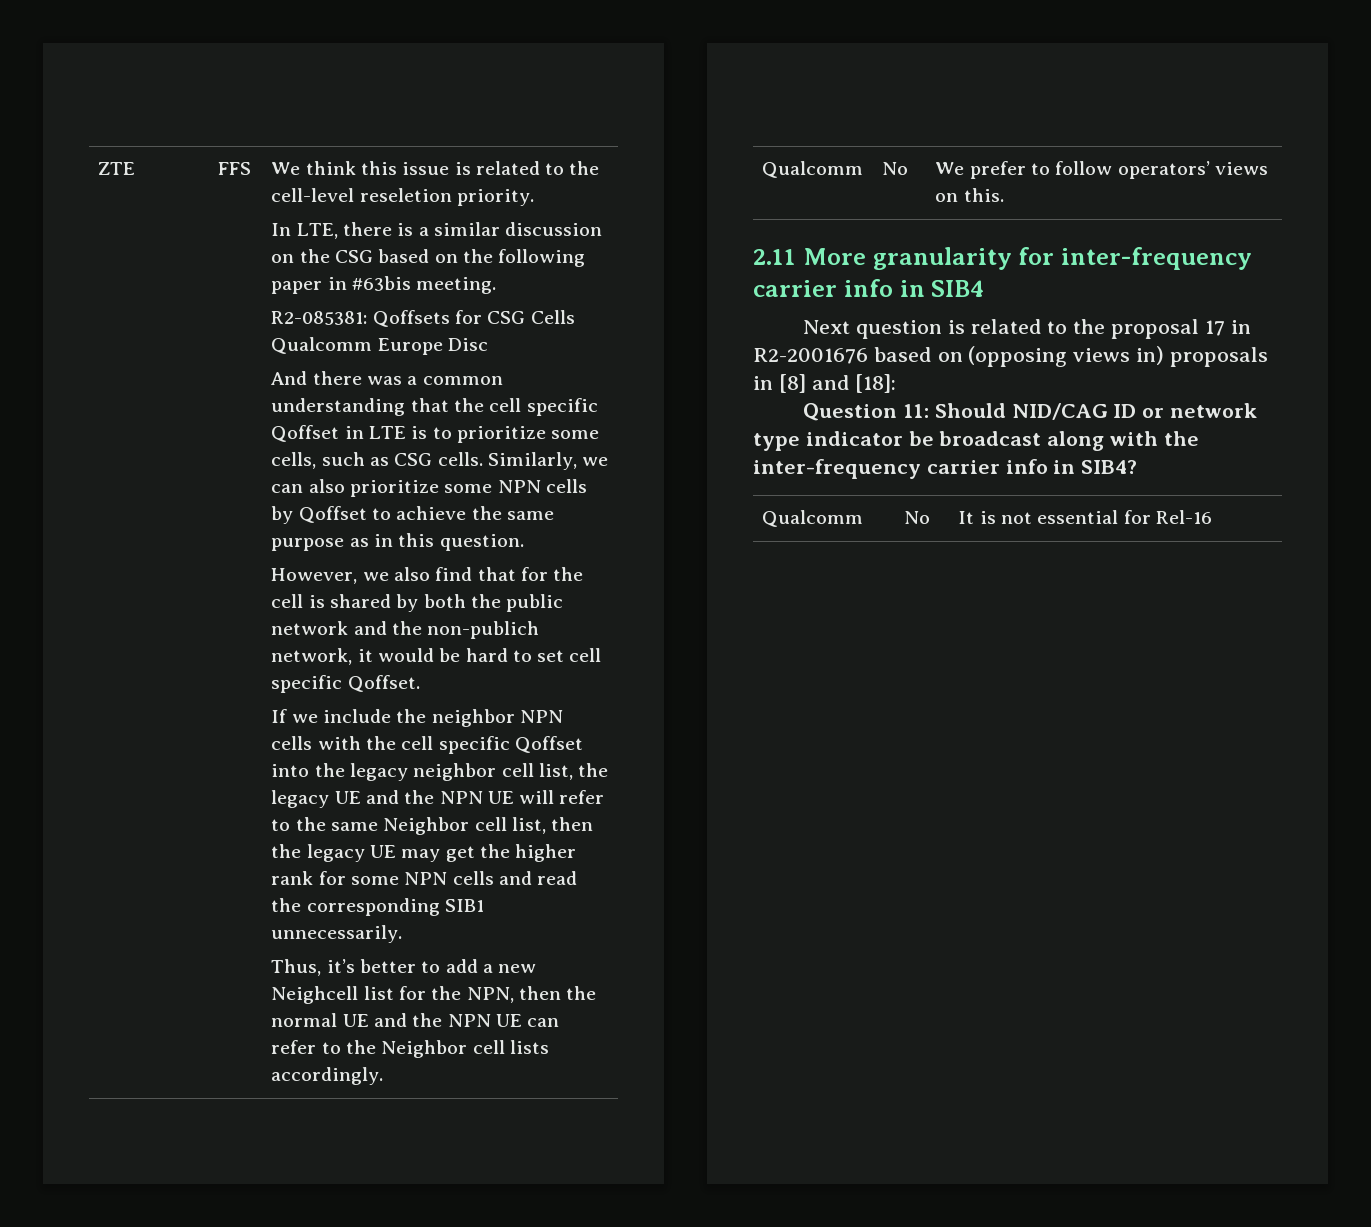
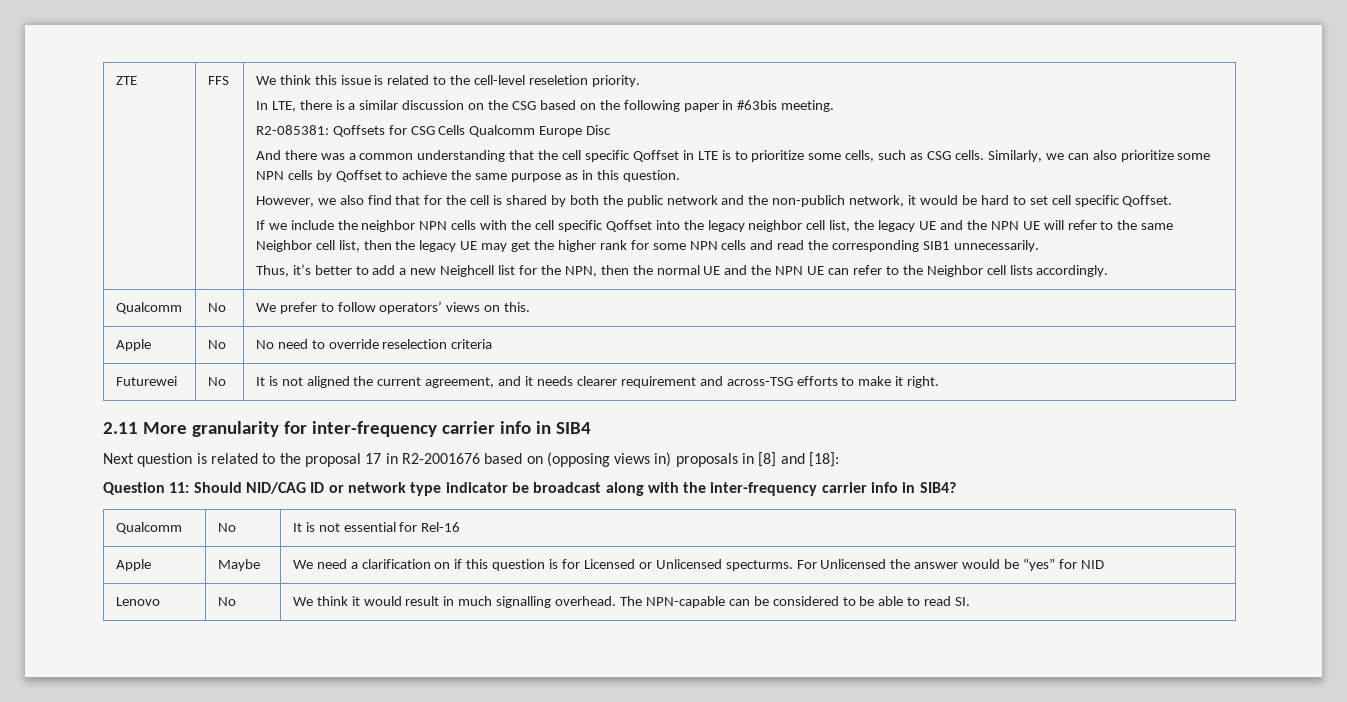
(1004, 195) none -> [115,339,151,351] [207,340,226,349] [255,339,493,349] [115,376,177,386] [207,377,226,386] [255,376,940,388] // Apple | No | No need to override reselection criteria // Futurewei | No | It is not aligned the current agreement, and it needs clearer requirement and across-TSG efforts to make it right.
(1212, 517) none -> [115,559,151,571] [217,559,260,571] [292,558,1104,571] [115,597,160,606] [217,597,236,606] [292,596,971,608] // Apple | Maybe | We need a clarification on if this question is for Licensed or Unlicensed specturms. For Unlicensed the answer would be “yes” for NID // Lenovo | No | We think it would result in much signalling overhead. The NPN-capable can be considered to be able to read SI.

